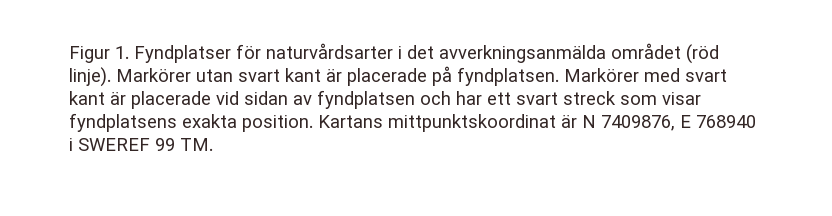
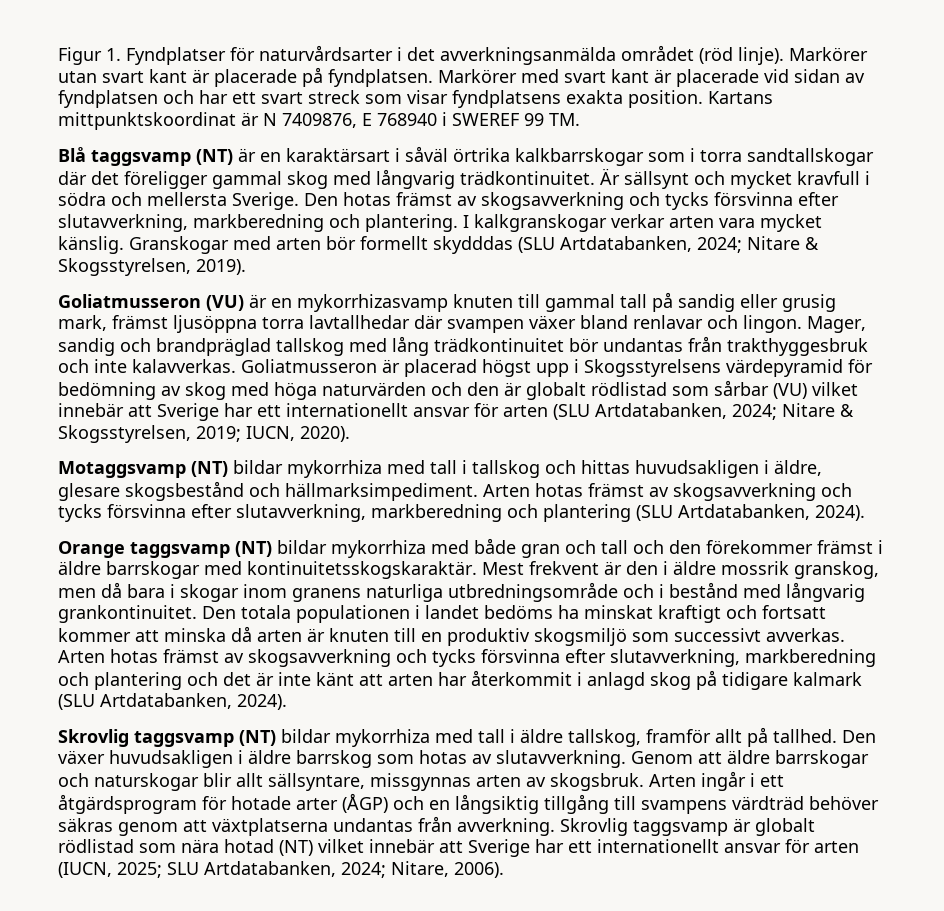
(213, 144) none -> [58,146,874,166] [58,168,870,189] [58,192,839,210] [58,214,822,232] [58,236,819,254] [58,258,246,276] [58,292,836,312] [58,315,866,333] [58,336,868,356] [58,359,873,377] [58,380,858,400] [58,403,854,421] [58,425,350,443] [58,460,822,478] [58,481,852,501] [58,504,865,522] [58,538,883,558] [58,561,879,579] [58,582,865,602] [58,605,826,623] [58,626,845,646] [58,649,876,667] [58,670,862,690] [58,693,287,710] [58,727,876,747] [58,750,869,768] [58,771,784,791] [58,793,879,814] [58,816,815,836] [58,839,859,857] [58,861,504,878] // Blå taggsvamp (NT) är en karaktärsart i såväl örtrika kalkbarrskogar som i torra sandtallskogar där det föreligger gammal skog med långvarig trädkontinuitet. Är sällsynt och mycket kravfull i södra och mellersta Sverige. Den hotas främst av skogsavverkning och tycks försvinna efter slutavverkning, markberedning och plantering. I kalkgranskogar verkar arten vara mycket känslig. Granskogar med arten bör formellt skydddas (SLU Artdatabanken, 2024; Nitare & Skogsstyrelsen, 2019). // Goliatmusseron (VU) är en mykorrhizasvamp knuten till gammal tall på sandig eller grusig mark, främst ljusöppna torra lavtallhedar där svampen växer bland renlavar och lingon. Mager, sandig och brandpräglad tallskog med lång trädkontinuitet bör undantas från trakthyggesbruk och inte kalavverkas. Goliatmusseron är placerad högst upp i Skogsstyrelsens värdepyramid för bedömning av skog med höga naturvärden och den är globalt rödlistad som sårbar (VU) vilket innebär att Sverige har ett internationellt ansvar för arten (SLU Artdatabanken, 2024; Nitare & Skogsstyrelsen, 2019; IUCN, 2020). // Motaggsvamp (NT) bildar mykorrhiza med tall i tallskog och hittas huvudsakligen i äldre, glesare skogsbestånd och hällmarksimpediment. Arten hotas främst av skogsavverkning och tycks försvinna efter slutavverkning, markberedning och plantering (SLU Artdatabanken, 2024). // Orange taggsvamp (NT) bildar mykorrhiza med både gran och tall och den förekommer främst i äldre barrskogar med kontinuitetsskogskaraktär. Mest frekvent är den i äldre mossrik granskog, men då bara i skogar inom granens naturliga utbredningsområde och i bestånd med långvarig grankontinuitet. Den totala populationen i landet bedöms ha minskat kraftigt och fortsatt kommer att minska då arten är knuten till en produktiv skogsmiljö som successivt avverkas. Arten hotas främst av skogsavverkning och tycks försvinna efter slutavverkning, markberedning och plantering och det är inte känt att arten har återkommit i anlagd skog på tidigare kalmark (SLU Artdatabanken, 2024). // Skrovlig taggsvamp (NT) bildar mykorrhiza med tall i äldre tallskog, framför allt på tallhed. Den växer huvudsakligen i äldre barrskog som hotas av slutavverkning. Genom att äldre barrskogar och naturskogar blir allt sällsyntare, missgynnas arten av skogsbruk. Arten ingår i ett åtgärdsprogram för hotade arter (ÅGP) och en långsiktig tillgång till svampens värdträd behöver säkras genom att växtplatserna undantas från avverkning. Skrovlig taggsvamp är globalt rödlistad som nära hotad (NT) vilket innebär att Sverige har ett internationellt ansvar för arten (IUCN, 2025; SLU Artdatabanken, 2024; Nitare, 2006).

